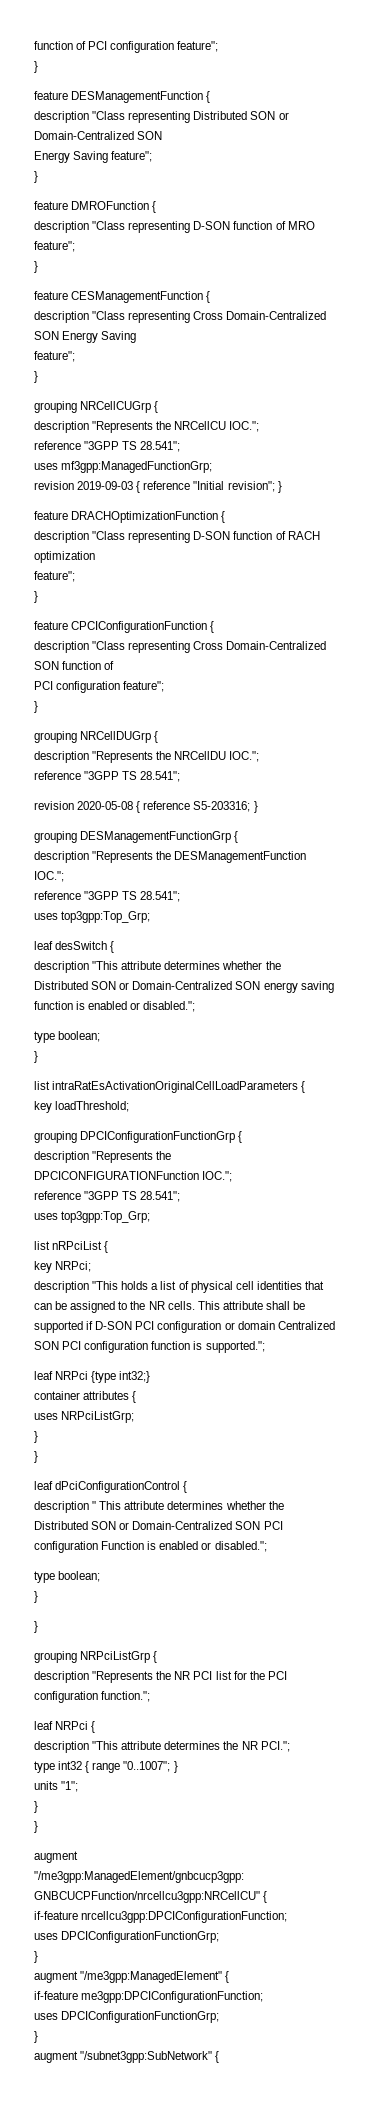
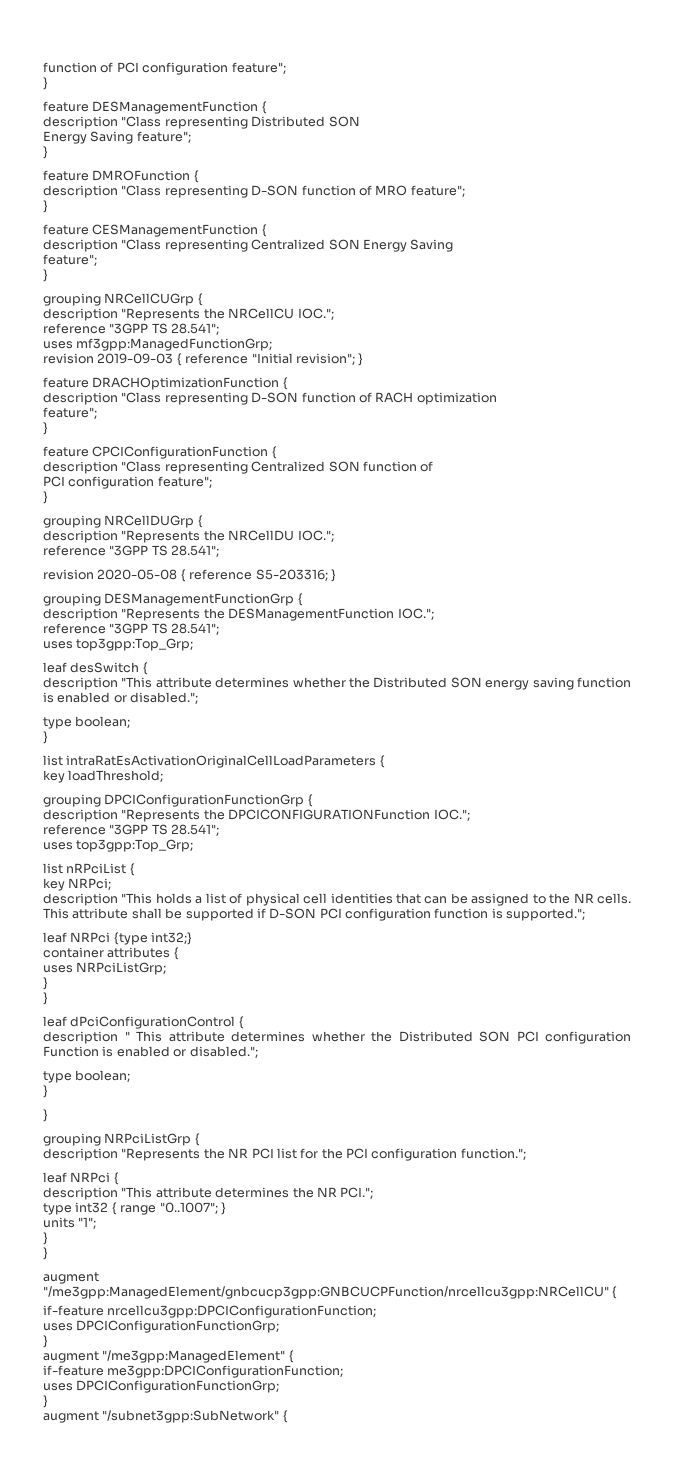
[278,112,289,120] [34,131,163,140] or Domain-Centralized SON -> (360, 121) none
[193,311,327,320] Cross Domain-Centralized -> [251,239,326,250] Centralized
[193,641,327,650] Cross Domain-Centralized -> [251,461,326,472] Centralized
[119,981,261,990] or Domain-Centralized SON -> (482, 682) none
[224,1321,335,1330] [34,1341,149,1353] or domain Centralized SON PCI configuration -> (431, 914) none
[119,1521,261,1530] or Domain-Centralized SON -> (510, 1036) none

